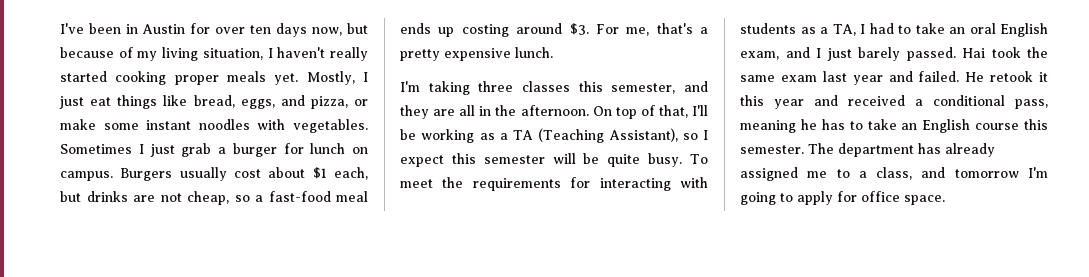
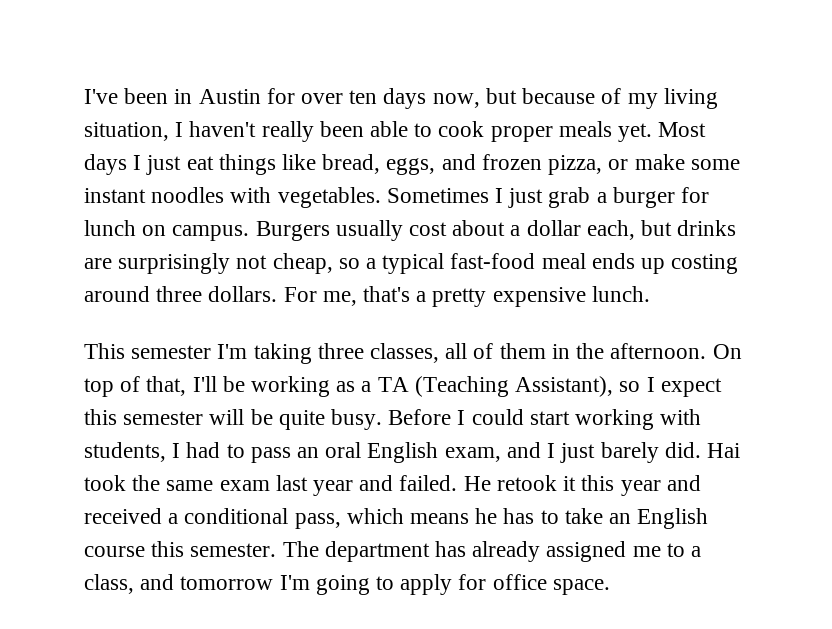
[60,71,167,85] started cooking -> [319,121,485,137] been able to cook
[306,71,355,85] Mostly, -> [658,122,707,137] [84,154,127,175] Most days
(305, 100) none -> [481,154,542,170] frozen
[312,167,327,179] $1 -> [510,220,581,236] a dollar
(155, 198) none -> [118,253,231,274] surprisingly
(263, 198) none -> [382,253,445,274] typical
[569,23,589,35] $3. -> [156,286,278,302] three dollars.
(553, 52) none -> [84,343,212,359] This semester
[522,81,708,94] [400,105,476,119] classes this semester, and they are all -> [370,343,546,363] classes, all of them
[690,154,709,164] [400,177,708,191] [740,23,856,36] To meet the requirements for interacting with students as a TA, -> [388,409,702,430] [84,442,166,462] Before I could start working with students,
[915,23,945,34] take -> [250,447,291,463] pass
[906,47,956,61] passed. -> [664,442,701,458] did.
[740,120,796,133] meaning -> [346,508,470,524] which means

